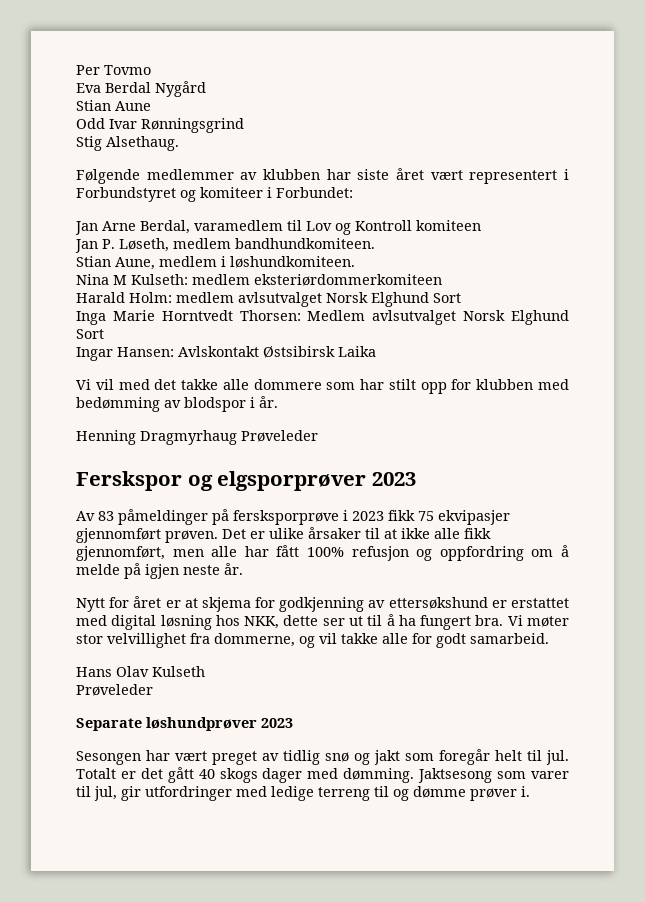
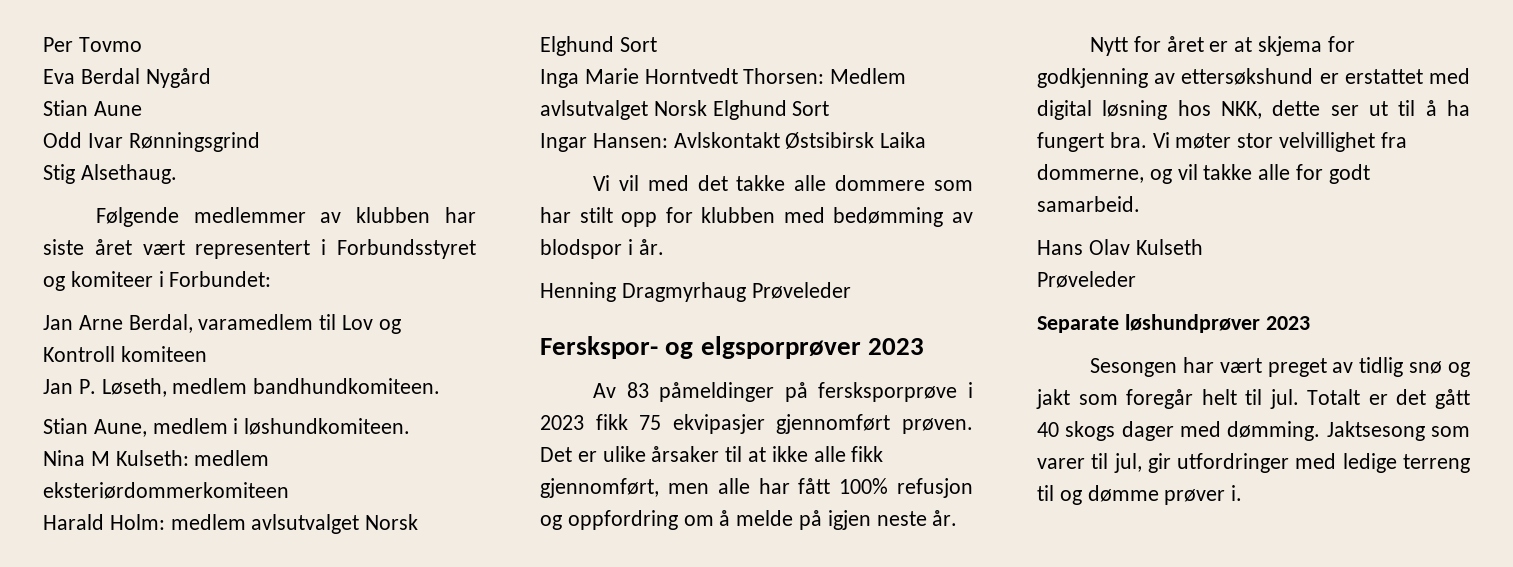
[76,187,176,202] Forbundstyret -> [337,239,476,259] Forbundsstyret
[76,471,182,491] Ferskspor -> [540,336,658,359] Ferskspor-

